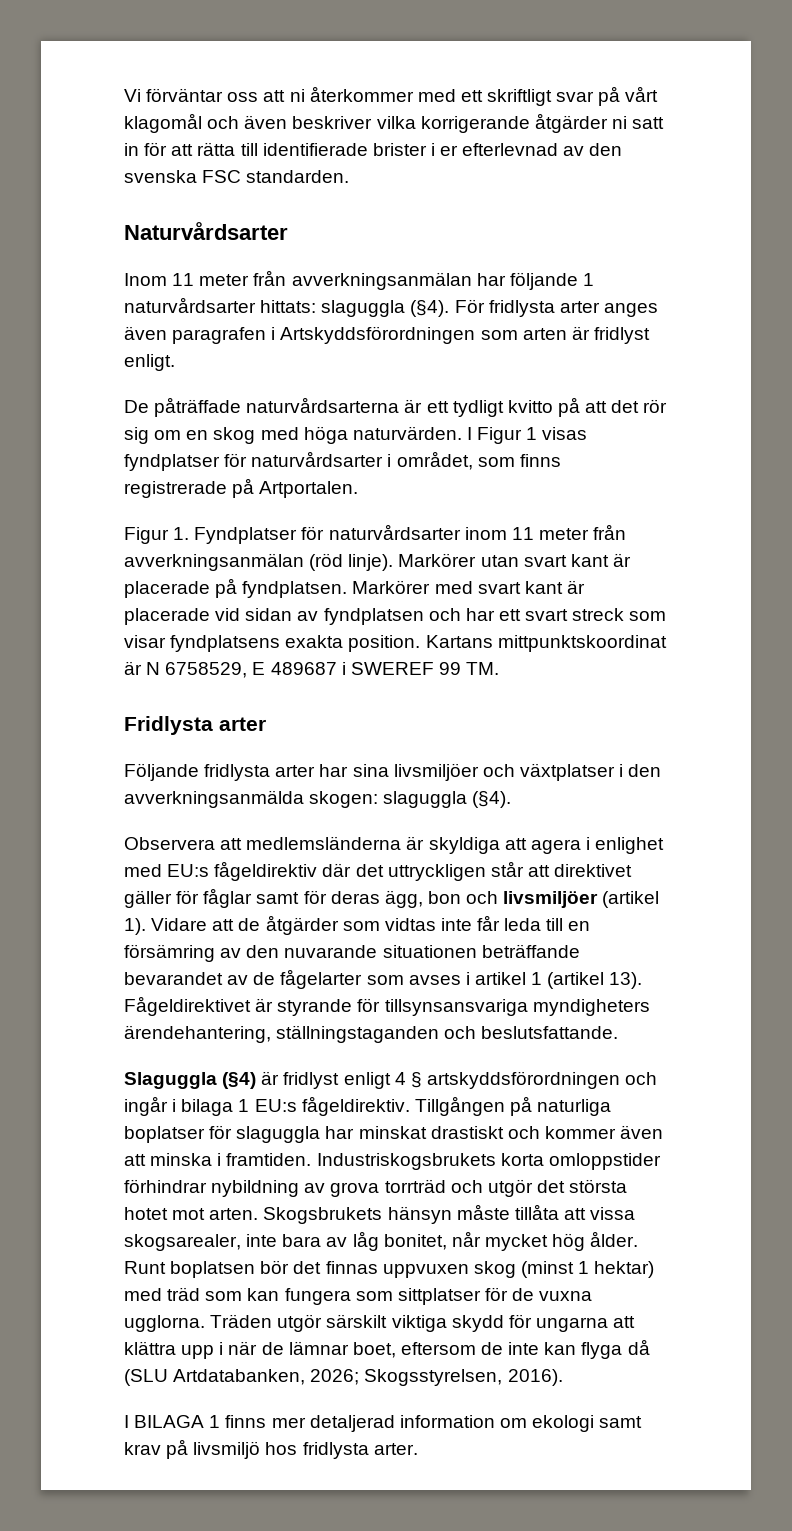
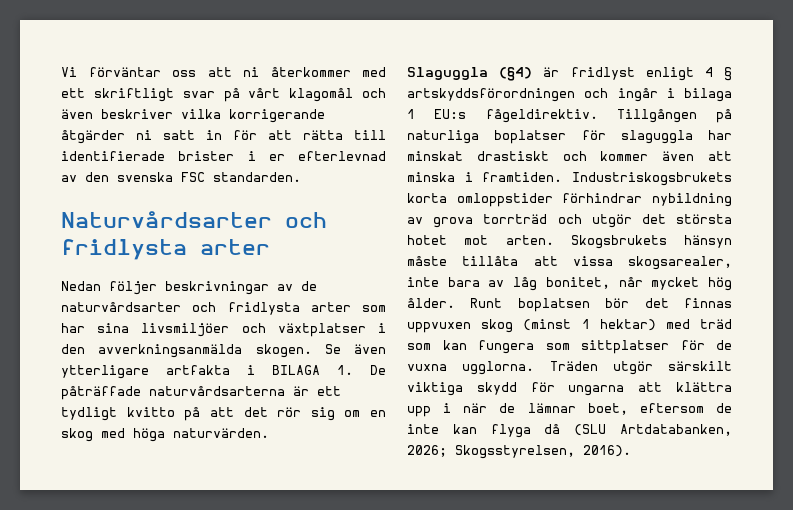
[124,270,594,290] [124,297,658,317] [124,326,650,344] [124,354,175,371] // Inom 11 meter från avverkningsanmälan har följande 1 naturvårdsarter hittats: slaguggla (§4). För fridlysta arter anges även paragrafen i Artskyddsförordningen som arten är fridlyst enligt. // -> [285,212,327,228] [61,239,270,260] [61,281,317,295] [61,302,386,315] [61,323,386,337] [61,344,386,358] [61,365,353,379] och fridlysta arter // Nedan följer beskrivningar av de naturvårdsarter och fridlysta arter som har sina livsmiljöer och växtplatser i den avverkningsanmälda skogen. Se även ytterligare artfakta i BILAGA 1.
[466,427,588,444] [124,451,561,471] [124,478,359,498] [124,524,627,544] [124,553,631,571] [124,578,585,598] [124,608,667,625] [124,635,667,652] [124,661,500,678] [124,716,266,735] [124,763,662,781] [124,790,512,808] [124,836,665,854] [124,861,633,881] [124,888,660,908] [124,915,591,935] [124,944,580,962] [124,969,643,989] [124,996,650,1016] [124,1025,619,1043] I Figur 1 visas fyndplatser för naturvårdsarter i området, som finns registrerade på Artportalen. // Figur 1. Fyndplatser för naturvårdsarter inom 11 meter från avverkningsanmälan (röd linje). Markörer utan svart kant är placerade på fyndplatsen. Markörer med svart kant är placerade vid sidan av fyndplatsen och har ett svart streck som visar fyndplatsens exakta position. Kartans mittpunktskoordinat är N 6758529, E 489687 i SWEREF 99 TM. // Fridlysta arter // Följande fridlysta arter har sina livsmiljöer och växtplatser i den avverkningsanmälda skogen: slaguggla (§4). // Observera att medlemsländerna är skyldiga att agera i enlighet med EU:s fågeldirektiv där det uttryckligen står att direktivet gäller för fåglar samt för deras ägg, bon och livsmiljöer (artikel 1). Vidare att de åtgärder som vidtas inte får leda till en försämring av den nuvarande situationen beträffande bevarandet av de fågelarter som avses i artikel 1 (artikel 13). Fågeldirektivet är styrande för tillsynsansvariga myndigheters ärendehantering, ställningstaganden och beslutsfattande. -> (269, 433) none
[124,1415,643,1432] [124,1439,418,1459] // I BILAGA 1 finns mer detaljerad information om ekologi samt krav på livsmiljö hos fridlysta arter. -> (631, 451) none

